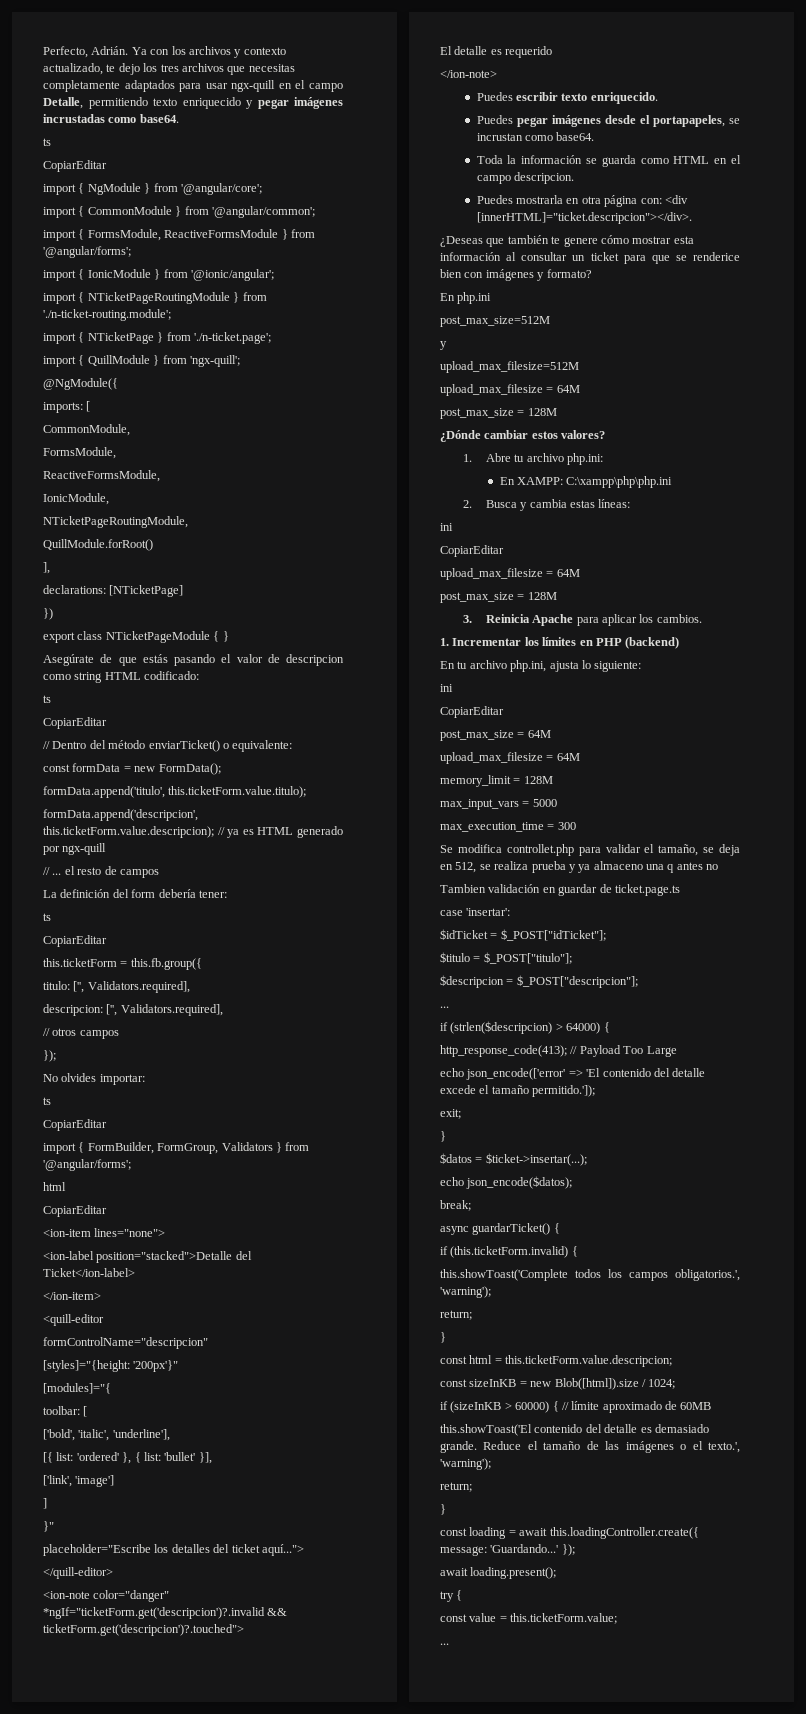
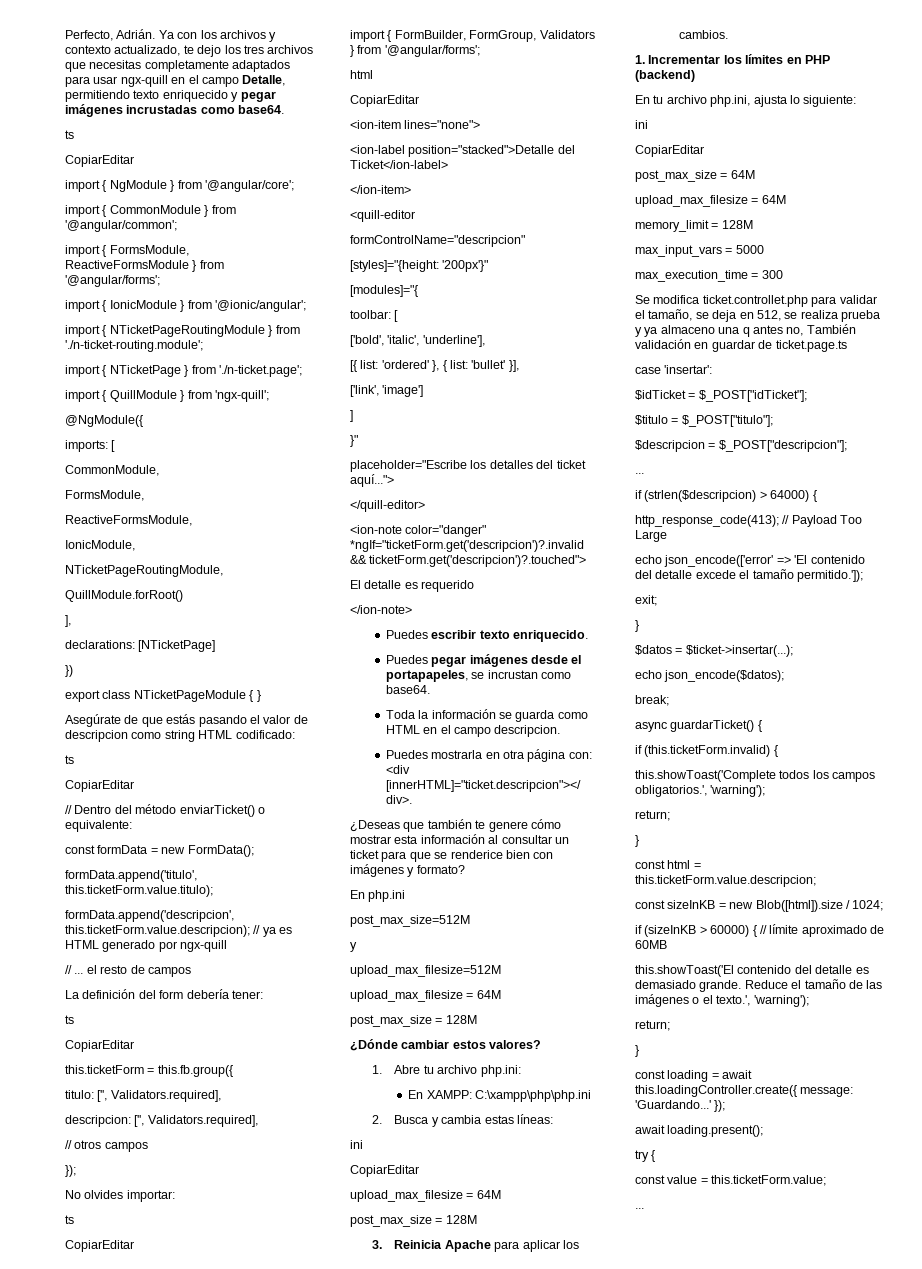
[506,844,574,856] controllet.php -> [702,295,808,307] ticket.controllet.php
[706,864,719,870] [440,884,486,893] no // Tambien -> [786,324,856,336] no, También

